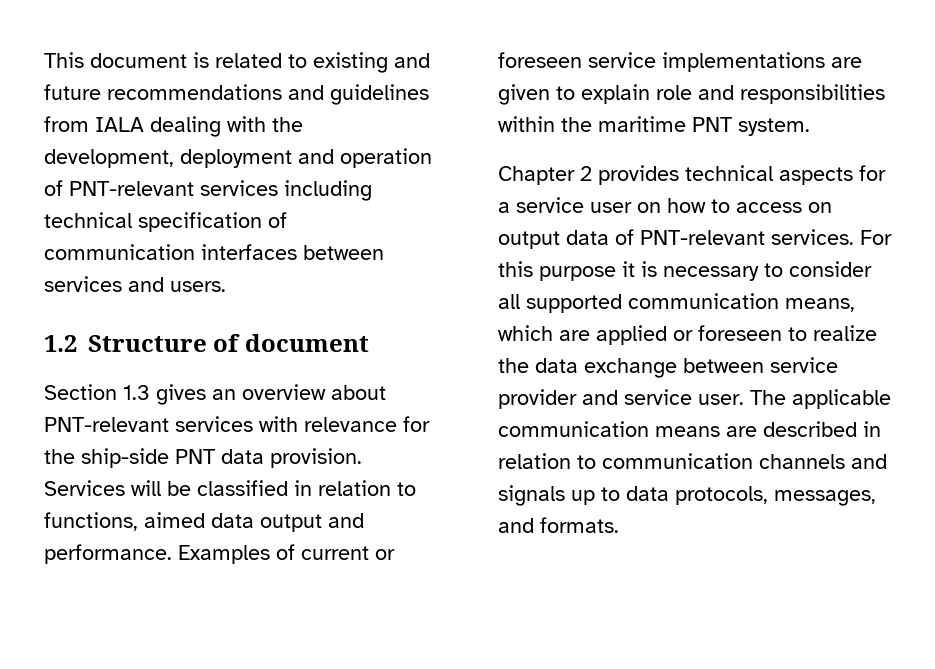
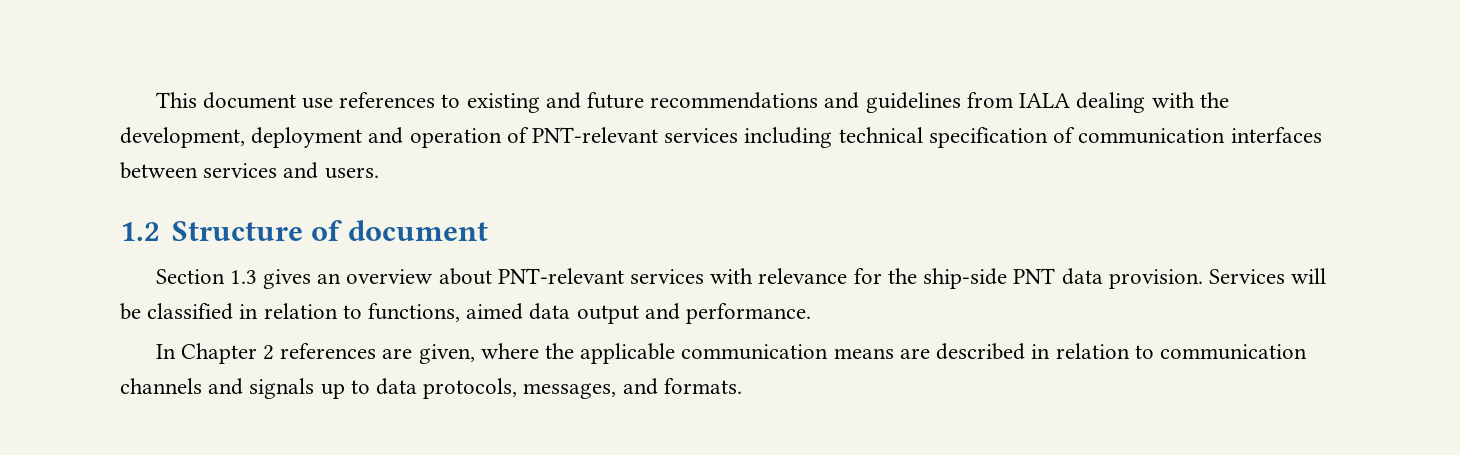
[193,52,282,68] is related -> [301,92,436,109] use references
[178,544,395,564] [498,52,862,72] [498,84,885,105] [498,116,810,136] [498,165,886,185] [498,197,832,213] [498,229,892,249] [498,261,872,281] [498,293,855,313] [498,325,877,345] [498,357,838,378] [498,389,786,409] Examples of current or foreseen service implementations are given to explain role and responsibilities within the maritime PNT system. // Chapter 2 provides technical aspects for a service user on how to access on output data of PNT-relevant services. For this purpose it is necessary to consider all supported communication means, which are applied or foreseen to realize the data exchange between service provider and service user. The -> [155,343,575,364] // In Chapter 2 references are given, where the

